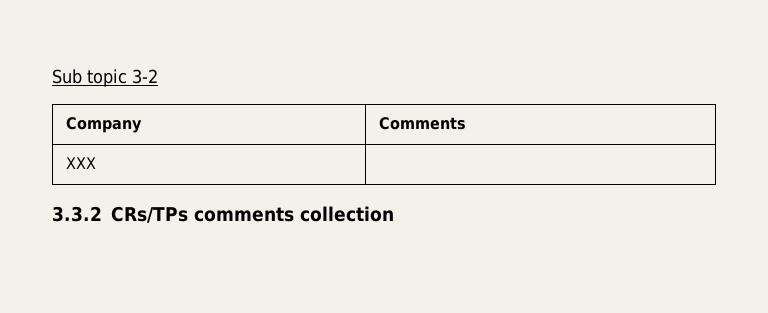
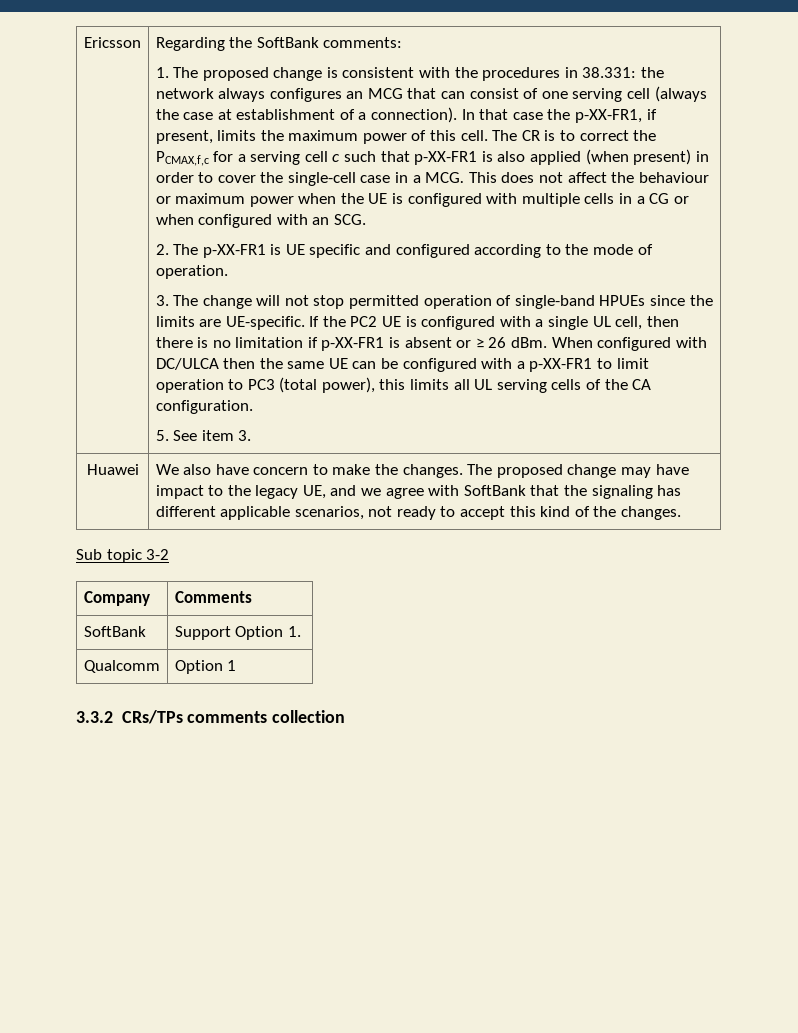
(52, 76) none -> [84,37,141,48] [155,37,403,51] [155,67,664,81] [155,86,707,102] [155,107,657,123] [155,130,657,144] [155,149,709,166] [155,172,709,186] [155,193,689,207] [155,214,366,228] [155,244,653,258] [155,265,228,279] [155,295,713,309] [155,316,679,330] [155,337,707,351] [155,358,649,372] [155,377,652,393] [155,400,253,414] [155,430,252,441] [86,464,139,475] [155,464,689,478] [155,485,682,499] [155,506,681,520] Ericsson | Regarding the SoftBank comments: // 1. The proposed change is consistent with the procedures in 38.331: the network always configures an MCG that can consist of one serving cell (always the case at establishment of a connection). In that case the p-XX-FR1, if present, limits the maximum power of this cell. The CR is to correct the PCMAX,f,c for a serving cell c such that p-XX-FR1 is also applied (when present) in order to cover the single-cell case in a MCG. This does not affect the behaviour or maximum power when the UE is configured with multiple cells in a CG or when configured with an SCG. // 2. The p-XX-FR1 is UE specific and configured according to the mode of operation. // 3. The change will not stop permitted operation of single-band HPUEs since the limits are UE-specific. If the PC2 UE is configured with a single UL cell, then there is no limitation if p-XX-FR1 is absent or ≥ 26 dBm. When configured with DC/ULCA then the same UE can be configured with a p-XX-FR1 to limit operation to PC3 (total power), this limits all UL serving cells of the CA configuration. // 5. See item 3. // Huawei | We also have concern to make the changes. The proposed change may have impact to the legacy UE, and we agree with SoftBank that the signaling has different applicable scenarios, not ready to accept this kind of the changes. //
[66,157,97,169] XXX | -> [83,626,146,637] [174,626,301,640] [83,660,160,673] [174,660,237,674] SoftBank | Support Option 1. // Qualcomm | Option 1

